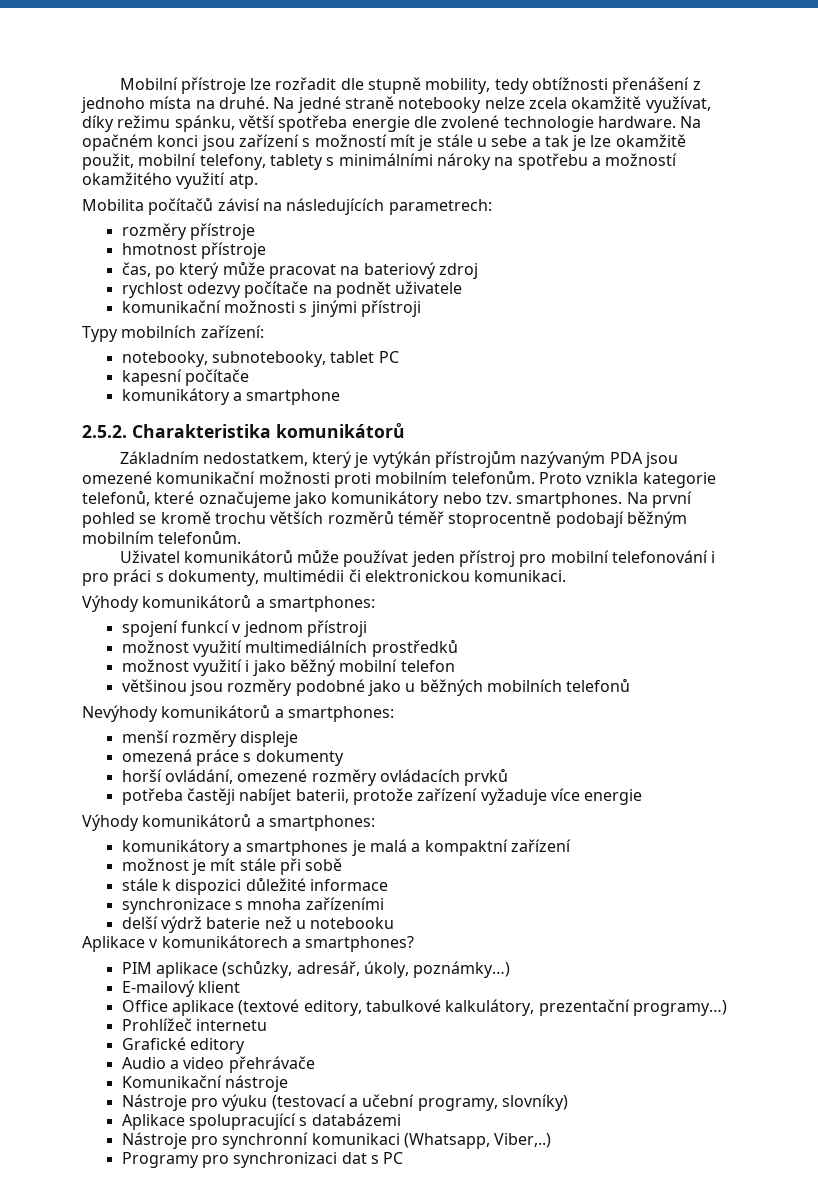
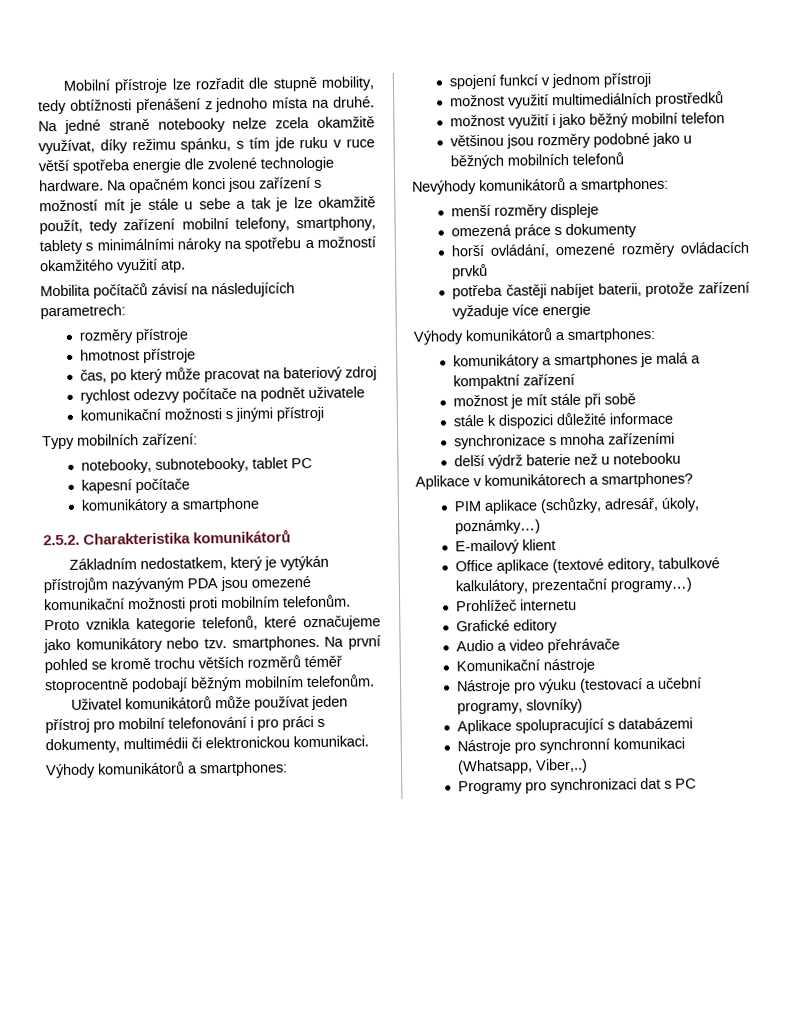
(235, 123) none -> [236,136,375,152] s tím jde ruku v ruce
[82,153,134,170] použit, -> [39,218,176,235] použít, tedy zařízení
(266, 162) none -> [296,216,376,232] smartphony,

